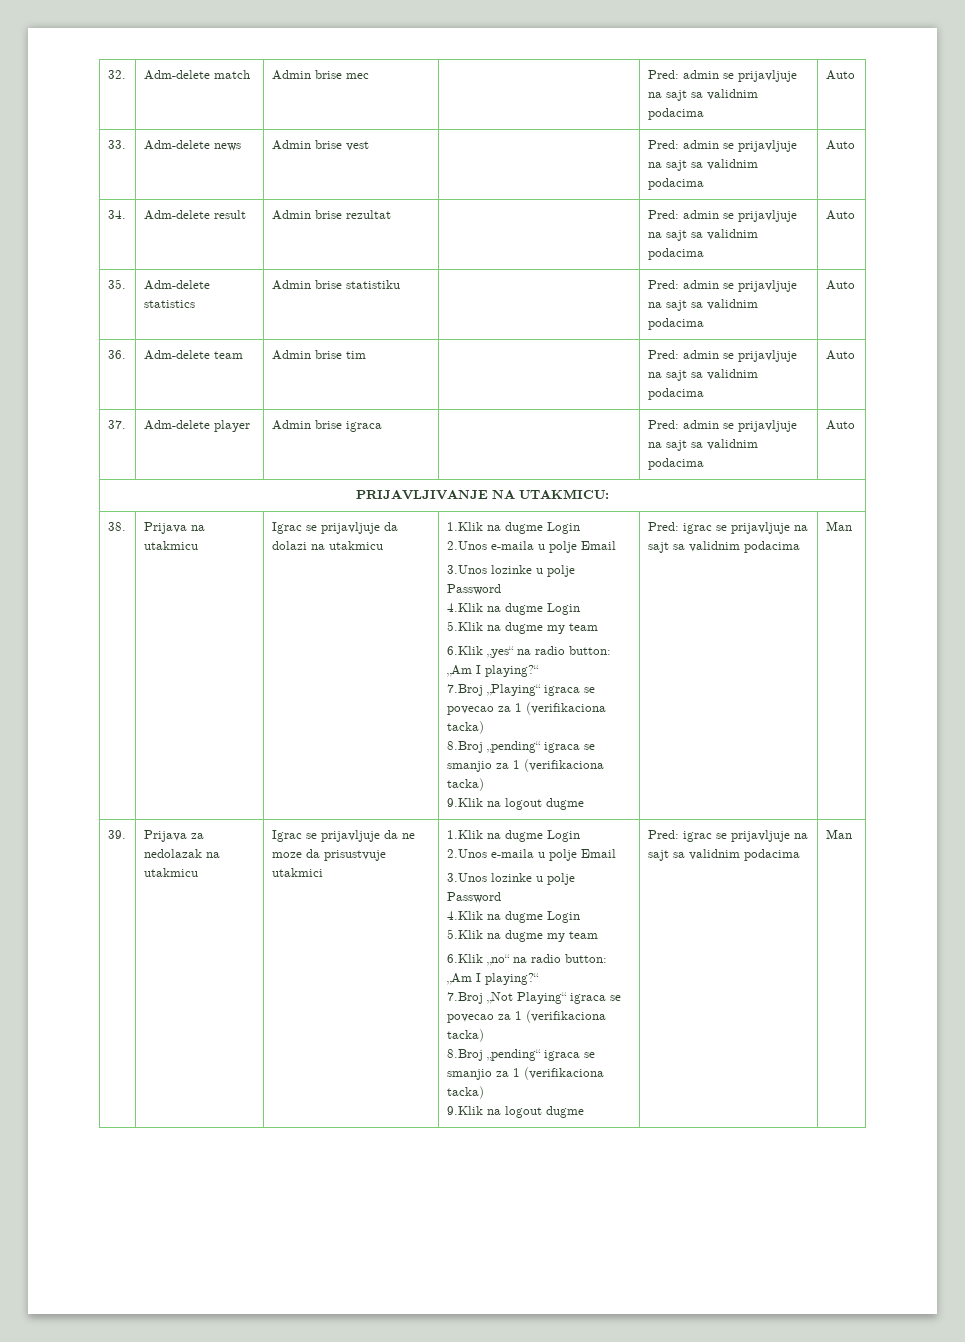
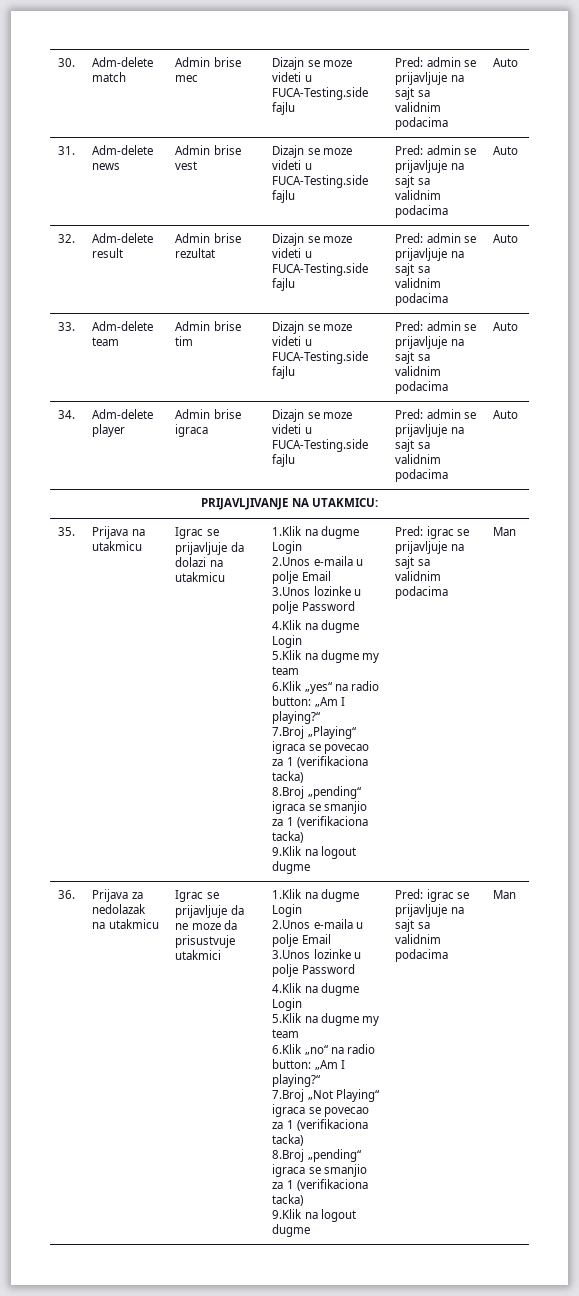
[107,70,126,79] 32. -> [58,58,76,67] 30.
(369, 76) none -> [272,57,352,70] [272,72,312,82] [272,87,369,100] [272,102,296,115] [395,57,476,67] [395,72,464,85] [395,87,430,100] [395,102,442,112] [395,117,449,130] [493,58,519,67] [58,146,76,155] [92,145,154,155] [92,163,121,170] [175,145,241,155] [175,161,198,170] [272,145,352,158] [272,160,312,170] [272,175,369,188] [272,190,296,203] [395,145,476,155] [395,160,464,173] [395,175,430,188] [395,190,442,200] [395,205,449,218] [493,146,519,155] [58,234,76,243] [92,233,154,243] [92,248,124,258] [175,233,241,243] [175,248,216,258] [272,233,352,246] [272,248,312,258] [272,263,369,276] [272,278,296,291] Dizajn se moze videti u FUCA-Testing.side fajlu | Pred: admin se prijavljuje na sajt sa validnim podacima | Auto // 31. | Adm-delete news | Admin brise vest | Dizajn se moze videti u FUCA-Testing.side fajlu | Pred: admin se prijavljuje na sajt sa validnim podacima | Auto // 32. | Adm-delete result | Admin brise rezultat | Dizajn se moze videti u FUCA-Testing.side fajlu
[213,143,241,151] [271,140,369,151] news | Admin brise vest | -> [92,337,120,346] [175,321,241,331] [175,336,194,346] [272,321,352,334] [272,336,312,346] [272,351,369,364] [272,366,296,379] team | Admin brise tim | Dizajn se moze videti u FUCA-Testing.side fajlu
[143,210,246,220] [271,210,391,220] [647,210,797,222] [647,229,758,241] [647,248,704,260] [825,210,855,220] [107,279,126,289] [143,280,210,290] [143,300,195,308] [271,280,400,290] [647,280,797,292] [647,299,758,311] [647,318,704,330] [825,280,855,290] [107,350,126,359] [143,350,243,360] [271,350,366,360] [647,350,797,362] [647,369,758,381] [647,388,704,400] [825,350,855,360] [107,420,126,429] | Adm-delete result | Admin brise rezultat | | Pred: admin se prijavljuje na sajt sa validnim podacima | Auto // 35. | Adm-delete statistics | Admin brise statistiku | | Pred: admin se prijavljuje na sajt sa validnim podacima | Auto // 36. | Adm-delete team | Admin brise tim | | Pred: admin se prijavljuje na sajt sa validnim podacima | Auto // 37. -> (76, 414) none
(382, 426) none -> [272,409,352,422] [272,424,312,434] [272,439,369,452] [272,454,296,467] Dizajn se moze videti u FUCA-Testing.side fajlu
[107,522,126,531] 38. -> [58,527,76,536] 35.
[107,830,126,839] 39. -> [58,890,76,899] 36.

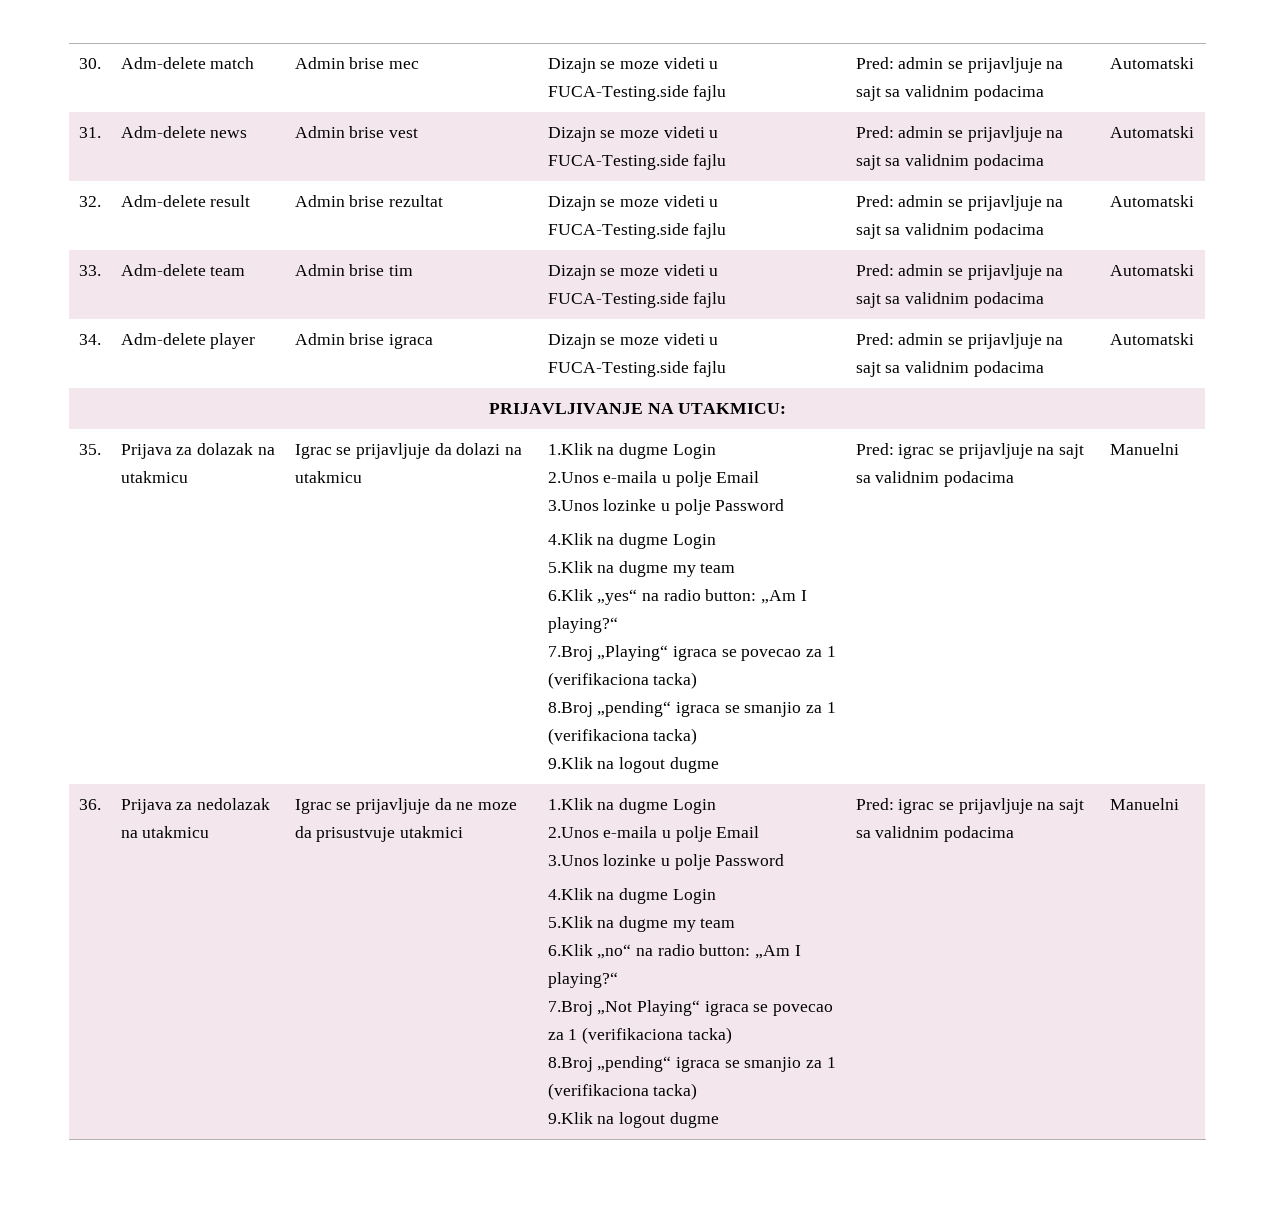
[493,58,519,67] Auto -> [1109,57,1194,69] Automatski
[493,146,519,155] Auto -> [1109,126,1194,138] Automatski
[493,234,519,243] Auto -> [1109,195,1194,207] Automatski
[493,322,519,331] Auto -> [1109,264,1194,276] Automatski
[493,410,519,419] Auto -> [1109,333,1194,345] Automatski
(129, 532) none -> [176,443,254,455] za dolazak
[493,527,517,536] Man -> [1109,443,1179,455] Manuelni
[493,890,517,899] Man -> [1109,798,1179,810] Manuelni

